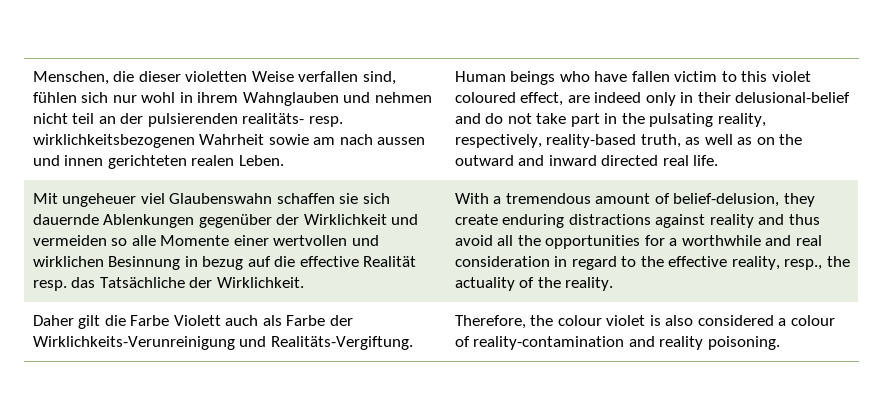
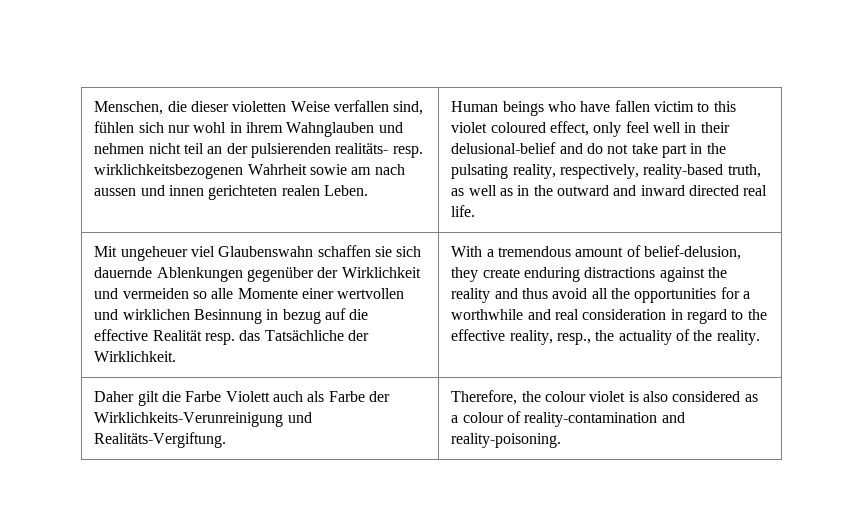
[567,92,676,106] are indeed only -> [593,121,681,137] only feel well
[756,137,775,145] on -> [517,185,530,196] in
(706, 221) none -> [707,267,727,278] the
(774, 320) none -> [744,394,758,402] as
[659,336,780,350] reality poisoning. -> [451,433,562,448] reality-poisoning.

